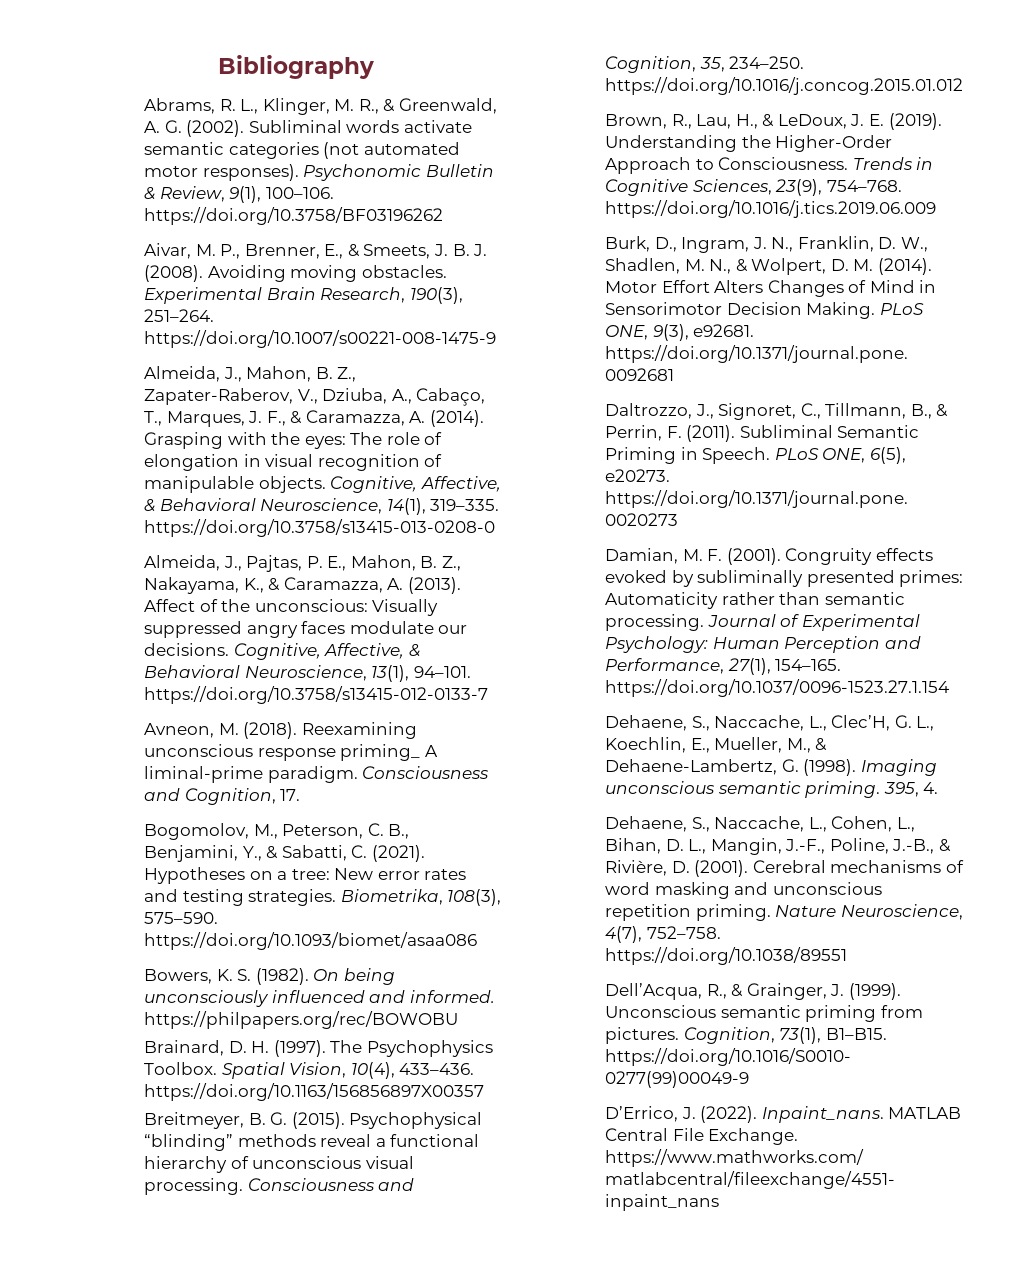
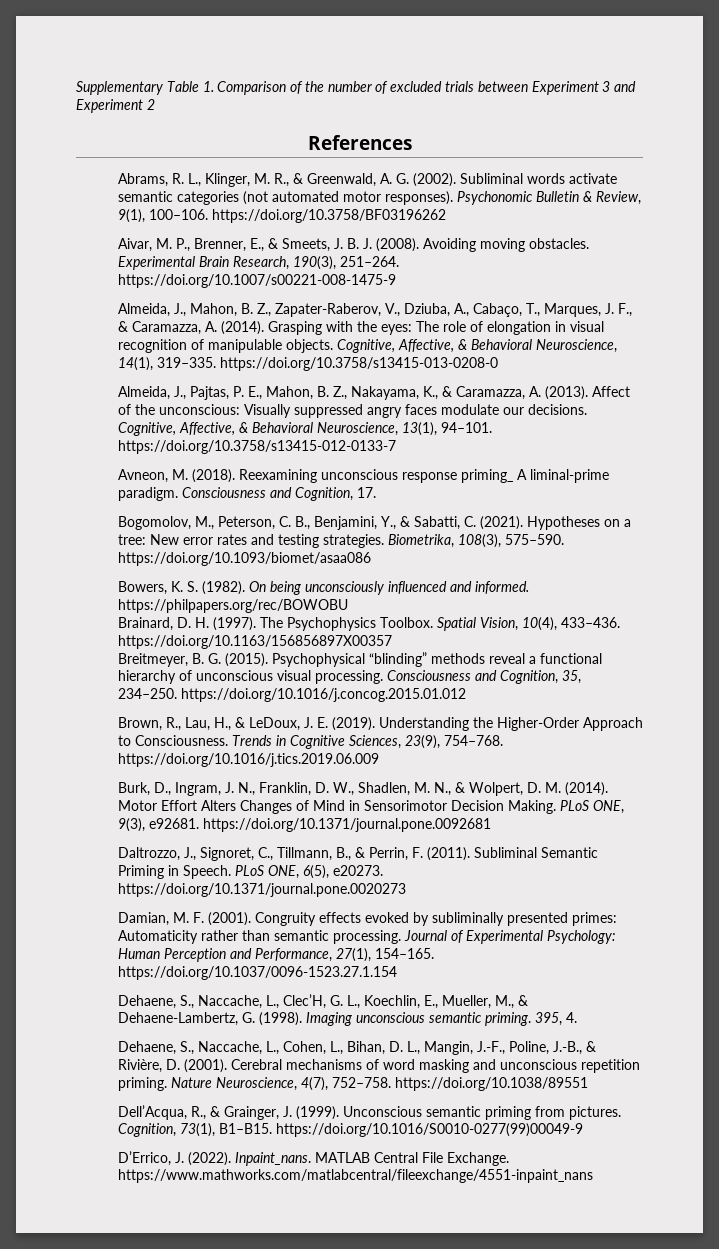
[218,55,374,79] Bibliography -> [76,81,637,95] [76,99,155,113] [307,135,412,150] Supplementary Table 1. Comparison of the number of excluded trials between Experiment 3 and Experiment 2 // References

